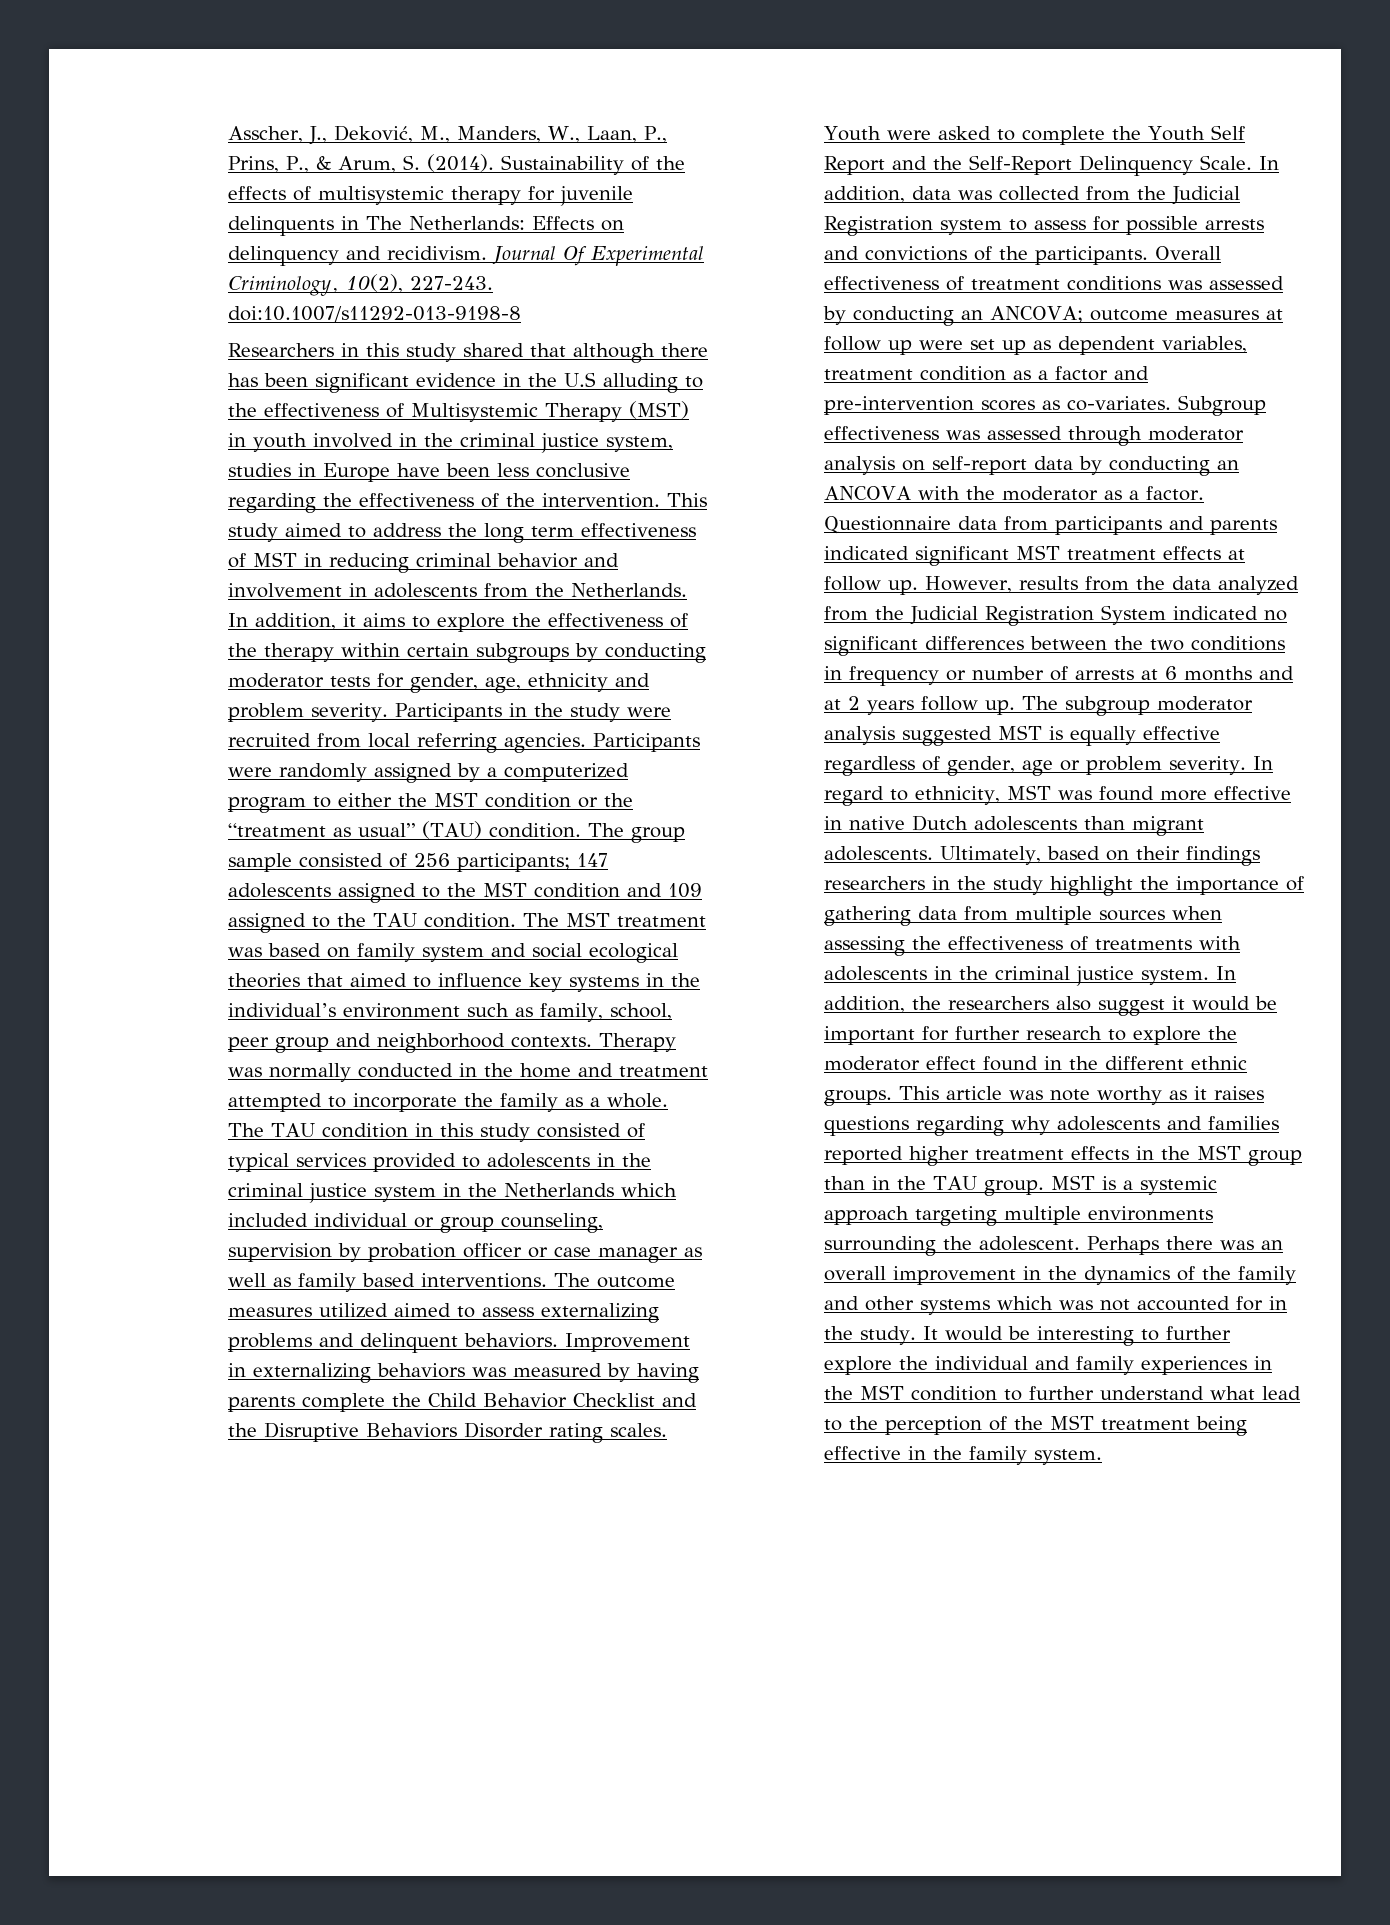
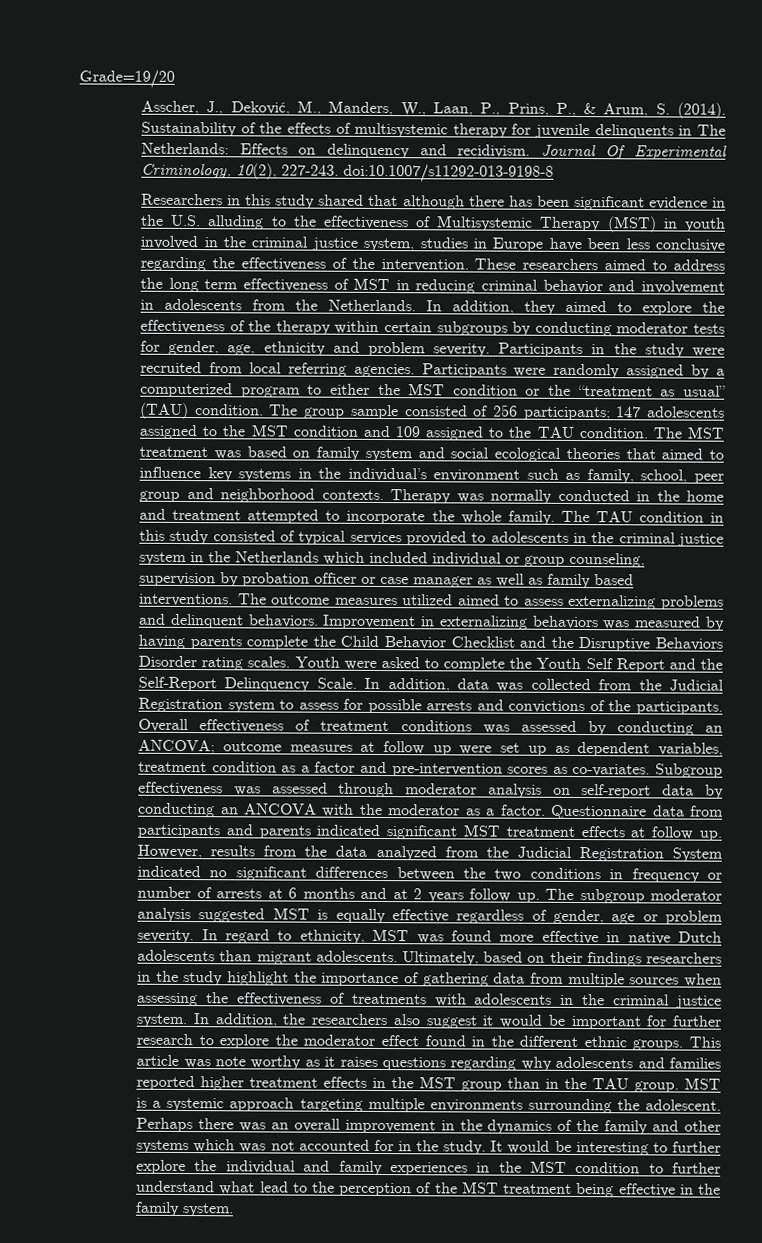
(227, 134) none -> [79,69,175,88] Grade=19/20 //
[563,372,596,387] U.S -> [170,214,202,227] U.S.
[666,493,707,507] [227,523,278,542] This study -> [474,258,599,271] These researchers
[342,613,405,627] it aims -> [524,300,608,315] they aimed
[499,1093,668,1112] family as a whole. -> [460,510,555,525] whole family.

